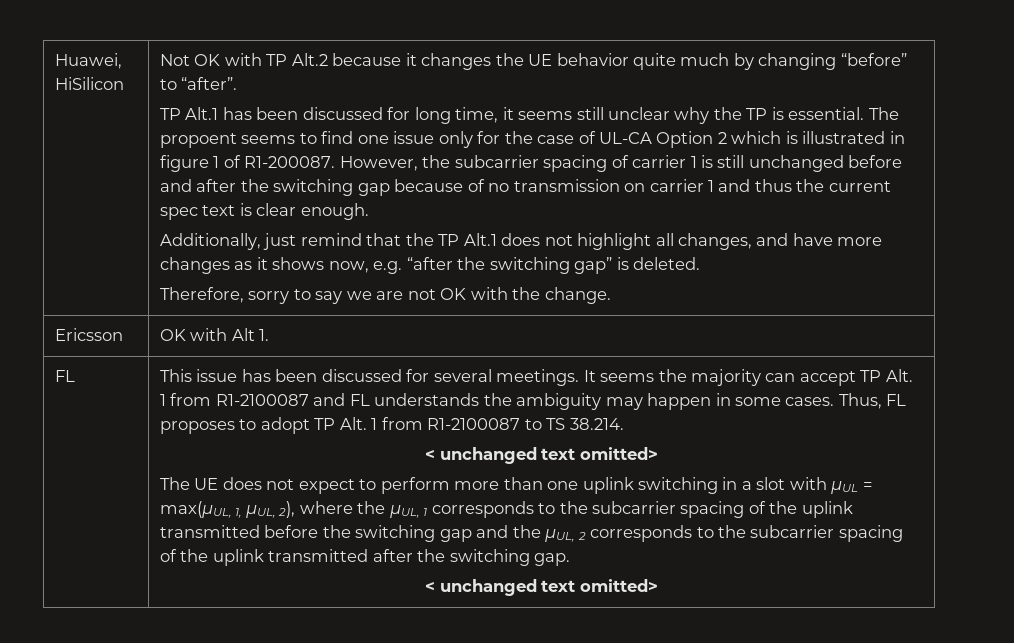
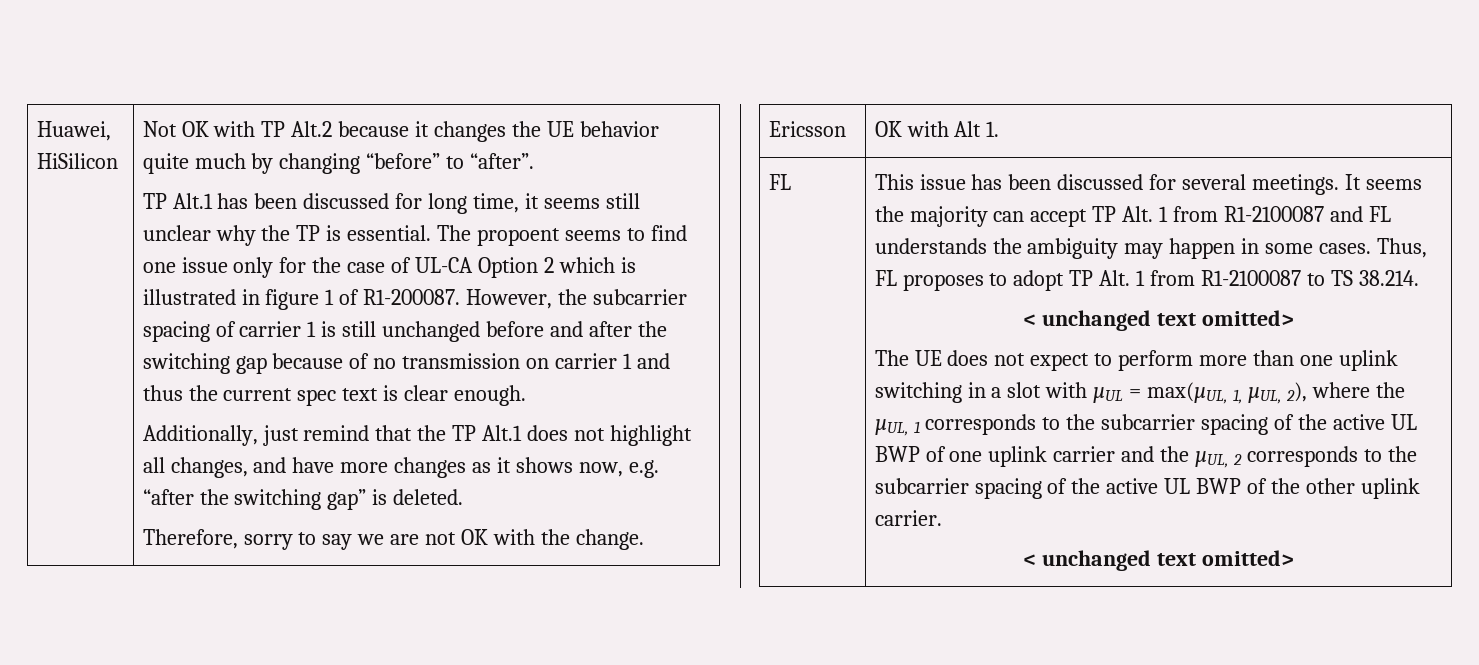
[801,501,853,518] [159,525,472,542] uplink transmitted before the switching gap -> [1333,414,1418,430] [874,446,1116,467] active UL BWP of one uplink carrier
[212,549,571,566] uplink transmitted after the switching gap. -> [1106,478,1421,499] [874,510,942,526] active UL BWP of the other uplink carrier.

